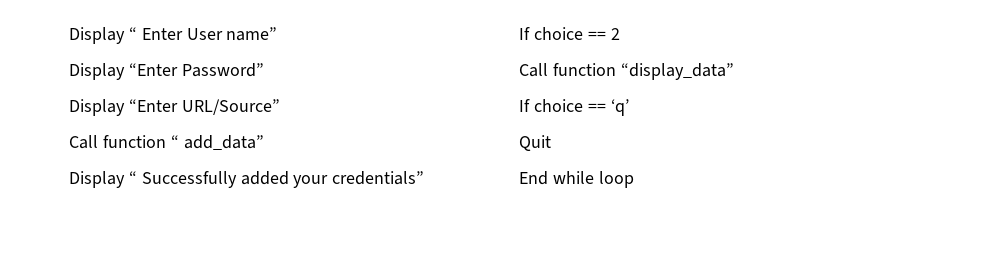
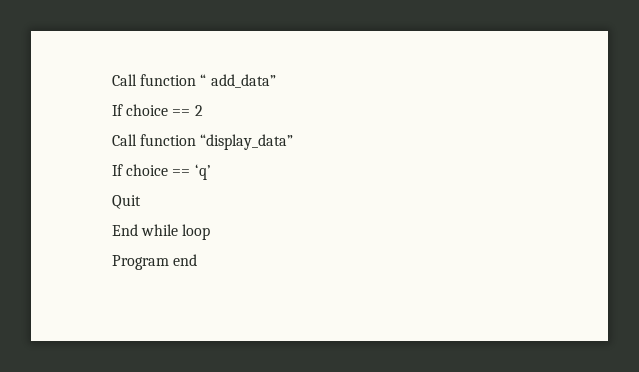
[69,27,278,44] [69,63,264,80] [69,99,280,116] [69,135,264,150] [69,171,425,188] Display “ Enter User name” // Display “Enter Password” // Display “Enter URL/Source” // Call function “ add_data” // Display “ Successfully added your credentials” -> [112,74,276,88] Call function “ add_data”
(634, 179) none -> [112,254,198,270] // Program end

